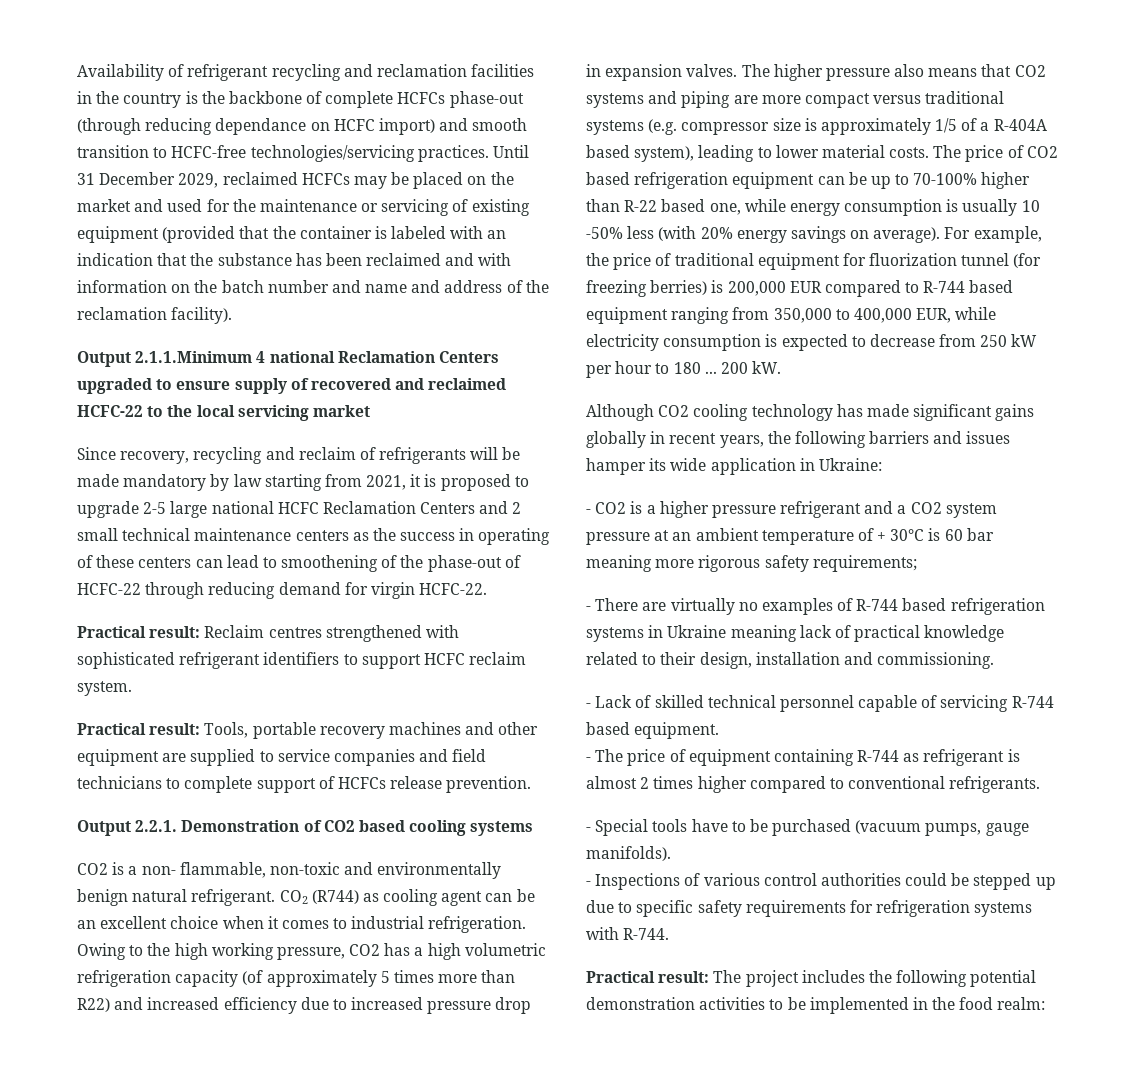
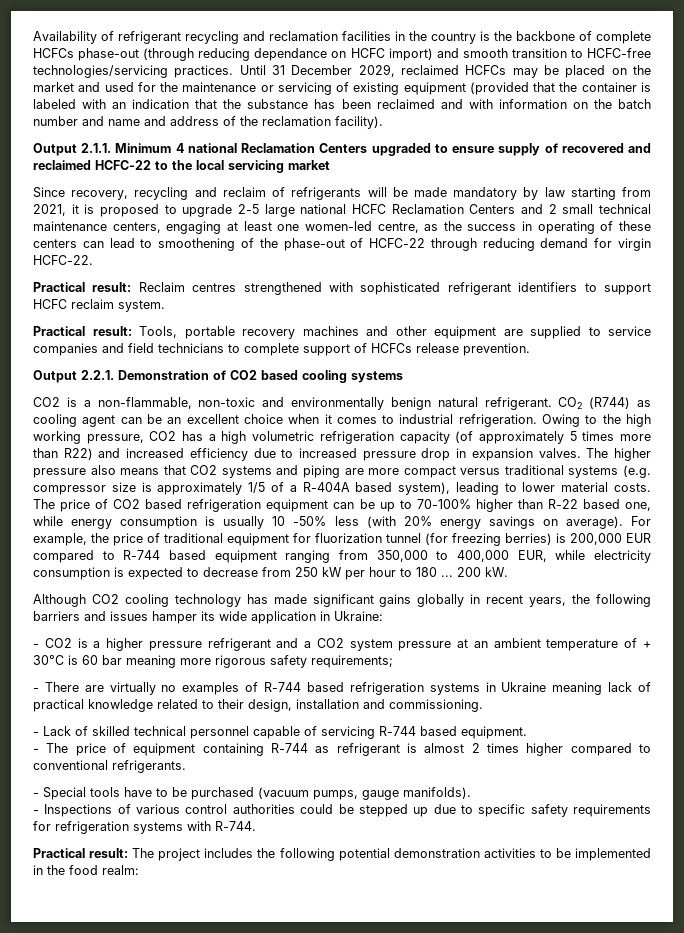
[135,351,253,363] 2.1.1.Minimum -> [81,143,172,153] 2.1.1. Minimum
[295,530,349,541] centers -> [112,221,419,234] centers, engaging at least one women-led centre,
[141,862,266,878] non- flammable, -> [97,397,192,409] non-flammable,

